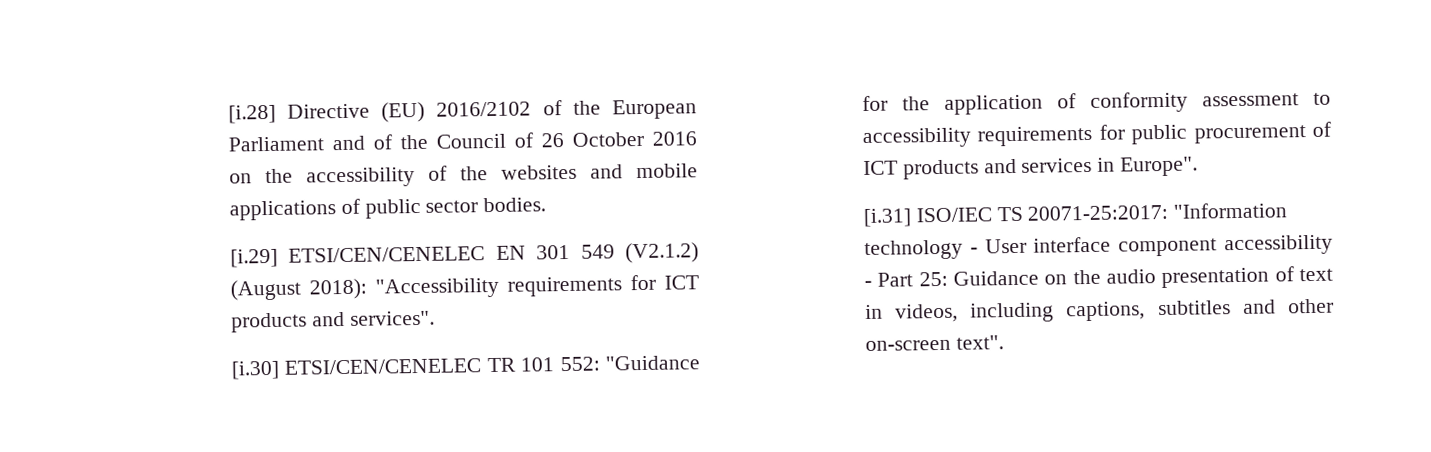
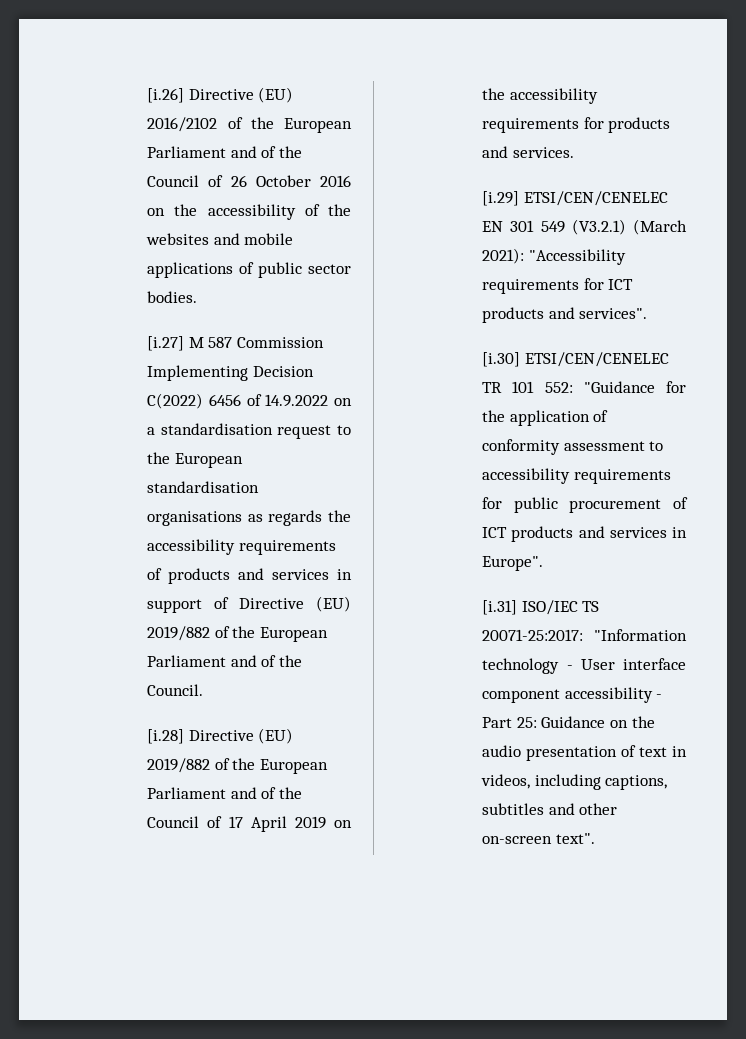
[227,104,276,124] [i.28] -> [147,88,185,103] [i.26]
(547, 205) none -> [147,336,325,351] [147,365,314,381] [147,393,352,409] [147,423,351,439] [147,452,243,468] [147,481,260,493] [147,510,351,526] [147,539,336,555] [147,568,352,584] [147,596,351,613] [147,626,329,642] [147,655,303,667] [147,684,204,696] [147,728,294,744] [147,758,329,774] [147,787,303,799] [147,816,352,832] [482,88,598,104] [482,117,671,133] [482,146,574,158] // [i.27] M 587 Commission Implementing Decision C(2022) 6456 of 14.9.2022 on a standardisation request to the European standardisation organisations as regards the accessibility requirements of products and services in support of Directive (EU) 2019/882 of the European Parliament and of the Council. // [i.28] Directive (EU) 2019/882 of the European Parliament and of the Council of 17 April 2019 on the accessibility requirements for products and services.
[625,242,699,264] [229,278,367,301] (V2.1.2) (August 2018): -> [571,219,687,235] [482,248,525,264] (V3.2.1) (March 2021):

